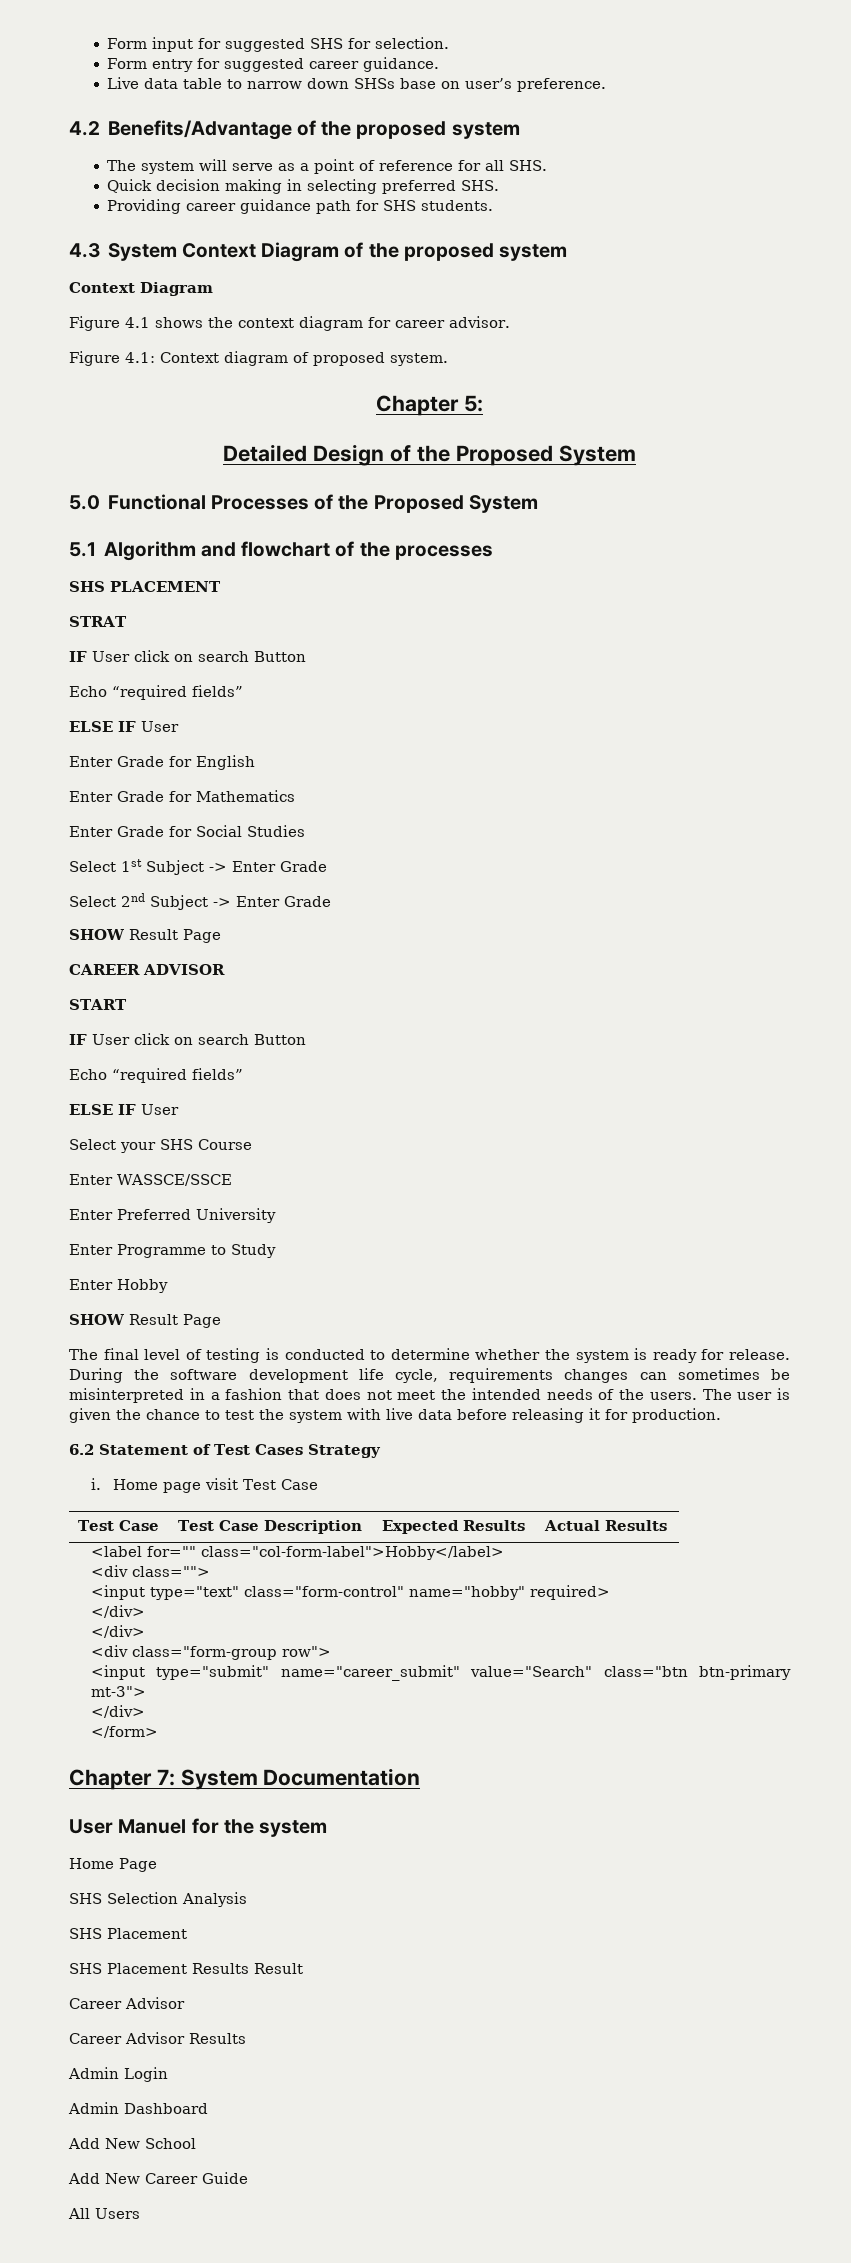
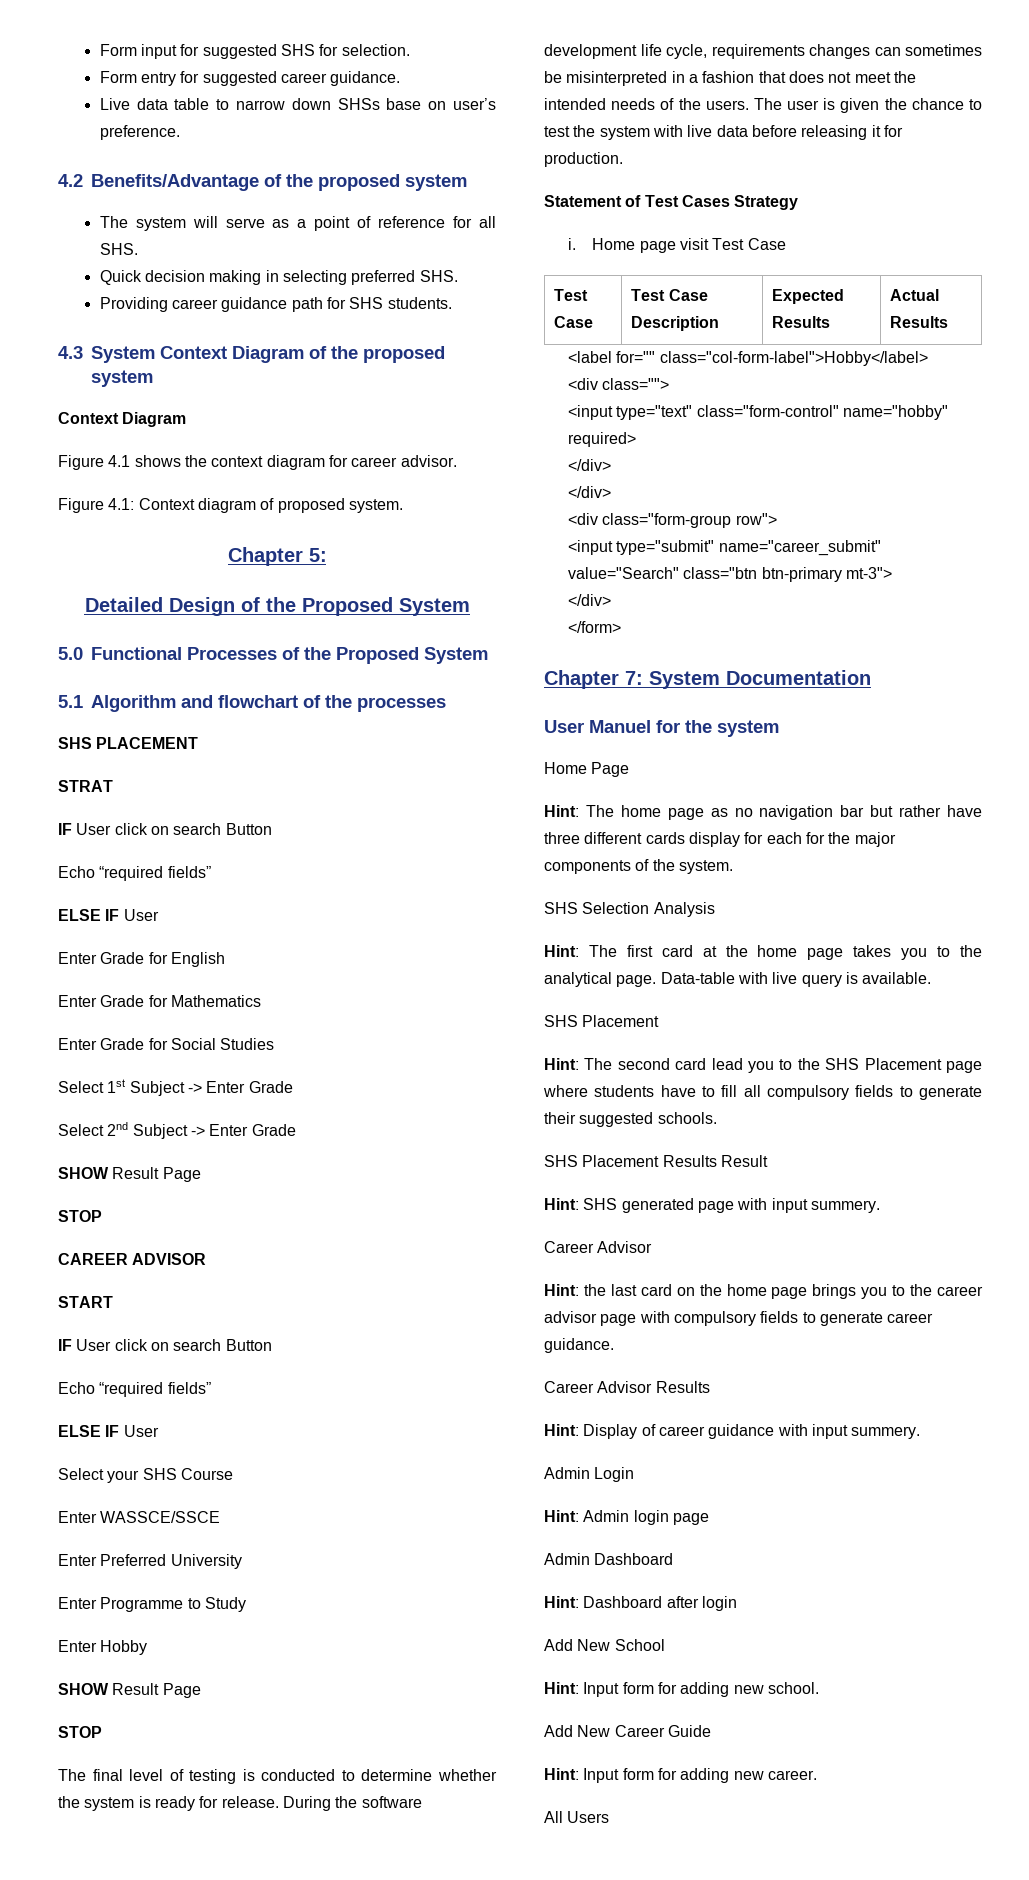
(221, 936) none -> [58,1210,102,1222] // STOP
(221, 1321) none -> [58,1726,102,1738] // STOP
[69,1444,94,1455] 6.2 -> (623, 159) none
[69,1892,247,1907] [69,1928,187,1939] [69,1963,303,1974] [69,1997,185,2009] [69,2032,246,2044] [68,2067,168,2082] [68,2102,208,2114] [68,2138,196,2149] [68,2172,248,2184] SHS Selection Analysis // SHS Placement // SHS Placement Results Result // Career Advisor // Career Advisor Results // Admin Login // Admin Dashboard // Add New School // Add New Career Guide -> [544,805,982,820] [544,832,896,847] [544,859,733,874] [544,902,715,917] [544,945,983,960] [544,972,932,987] [544,1015,660,1027] [544,1058,982,1073] [543,1085,982,1100] [544,1112,717,1127] [544,1155,768,1167] [544,1198,880,1213] [544,1241,653,1253] [544,1284,983,1299] [544,1311,934,1326] [544,1338,614,1353] [544,1381,710,1393] [544,1424,921,1439] [544,1467,635,1482] [544,1510,709,1525] [544,1553,674,1565] [544,1596,737,1611] [544,1639,665,1651] [544,1682,819,1697] [544,1725,711,1737] [544,1768,817,1783] Hint: The home page as no navigation bar but rather have three different cards display for each for the major components of the system. // SHS Selection Analysis // Hint: The first card at the home page takes you to the analytical page. Data-table with live query is available. // SHS Placement // Hint: The second card lead you to the SHS Placement page where students have to fill all compulsory fields to generate their suggested schools. // SHS Placement Results Result // Hint: SHS generated page with input summery. // Career Advisor // Hint: the last card on the home page brings you to the career advisor page with compulsory fields to generate career guidance. // Career Advisor Results // Hint: Display of career guidance with input summery. // Admin Login // Hint: Admin login page // Admin Dashboard // Hint: Dashboard after login // Add New School // Hint: Input form for adding new school. // Add New Career Guide // Hint: Input form for adding new career.

